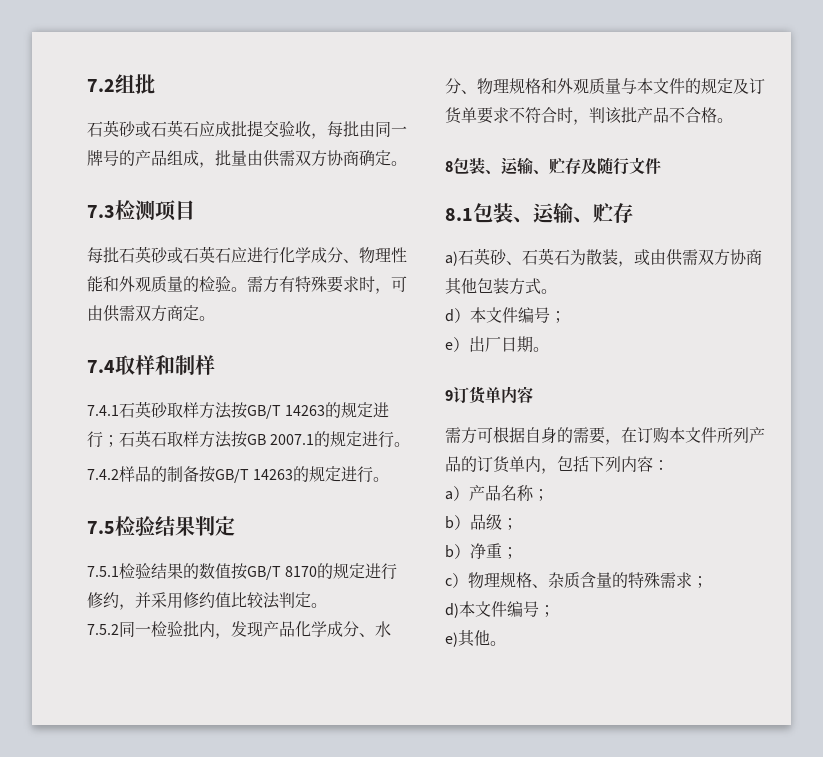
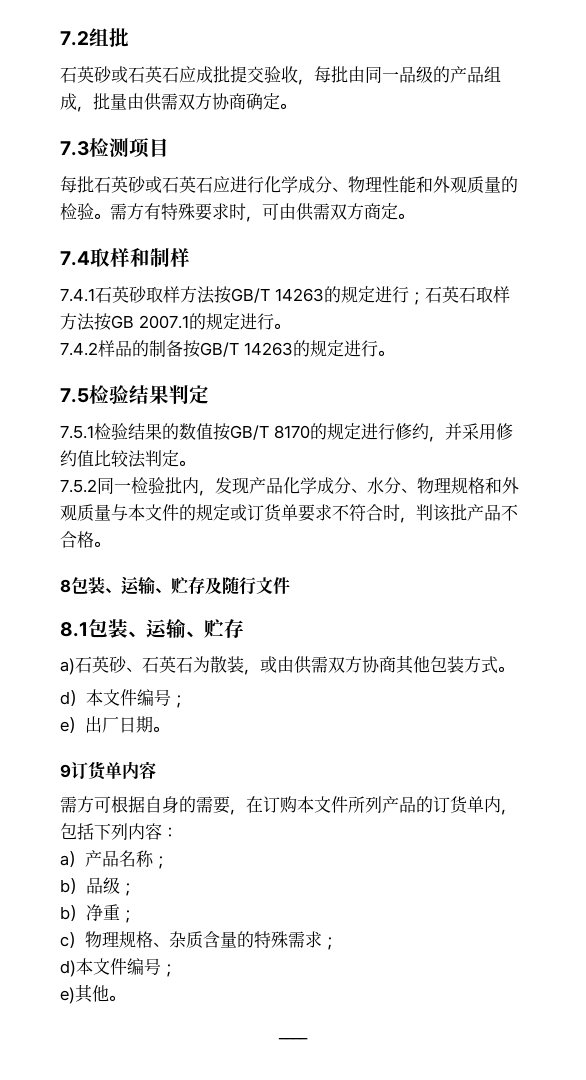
[87,150,119,166] 牌号 -> [399,66,433,83] 品级
[733,78,749,94] 及 -> [230,504,247,521] 或
(506, 643) none -> [278,1038,308,1040] // ____

